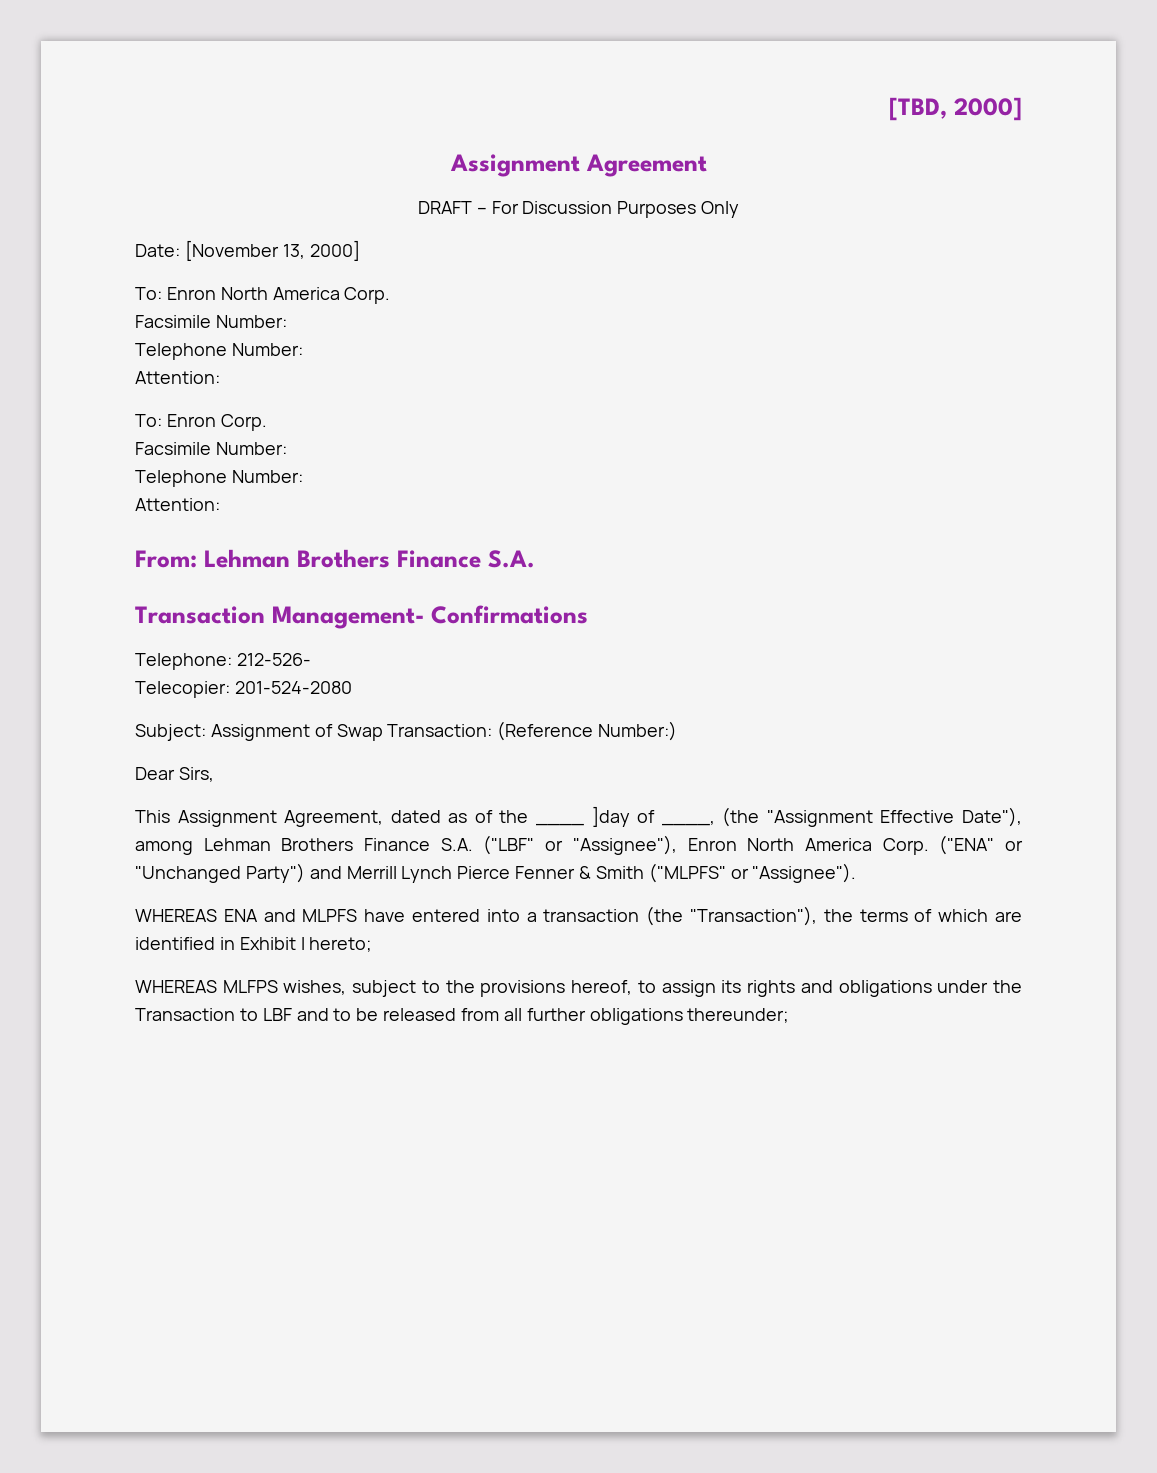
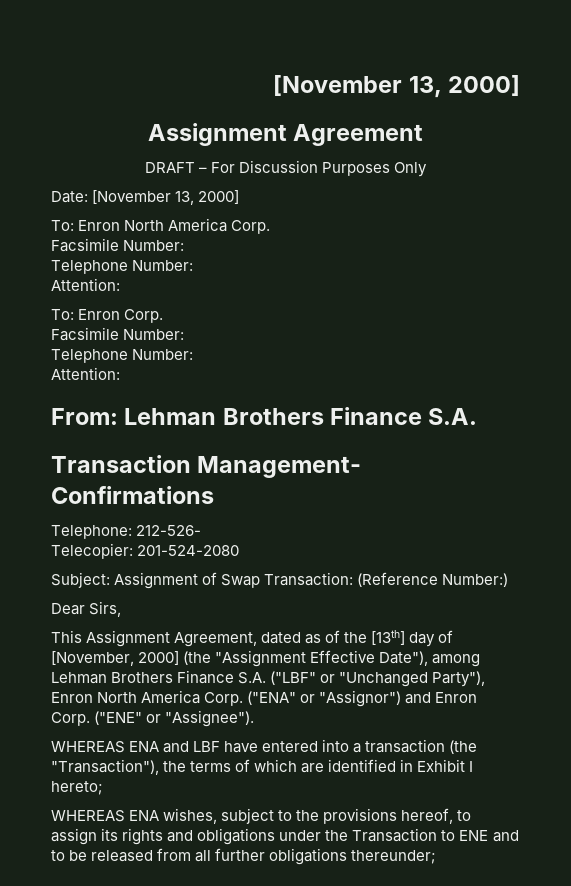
[889,97,947,121] [TBD, -> [273,75,442,98] [November 13,
[536,806,715,827] ____ ]day of ____, -> [371,630,454,647] [51,651,180,666] [13th] day of [November, 2000]
[572,835,677,855] "Assignee"), -> [339,671,486,687] "Unchanged Party"),
[135,863,726,883] "Unchanged Party") and Merrill Lynch Pierce Fenner & Smith ("MLPFS" -> [319,690,478,707] [51,711,143,726] "Assignor") and Enron Corp. ("ENE"
[302,909,358,922] MLPFS -> [193,741,221,752] LBF
[222,980,278,993] MLFPS -> [129,810,160,821] ENA
[262,1008,292,1021] LBF -> [459,830,489,841] ENE

